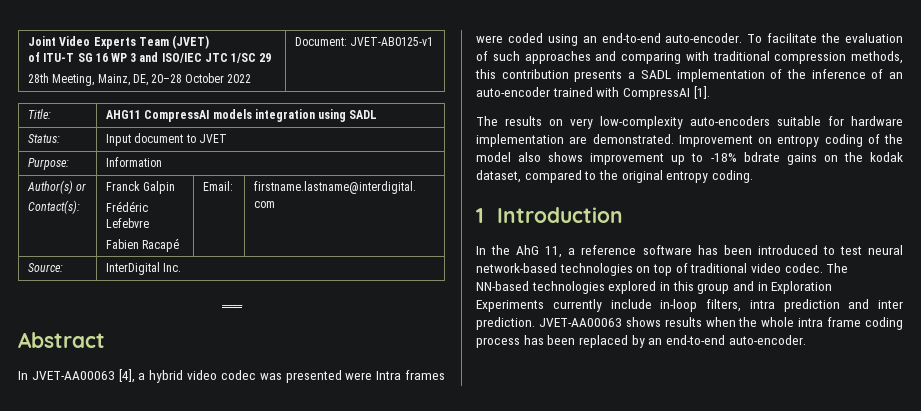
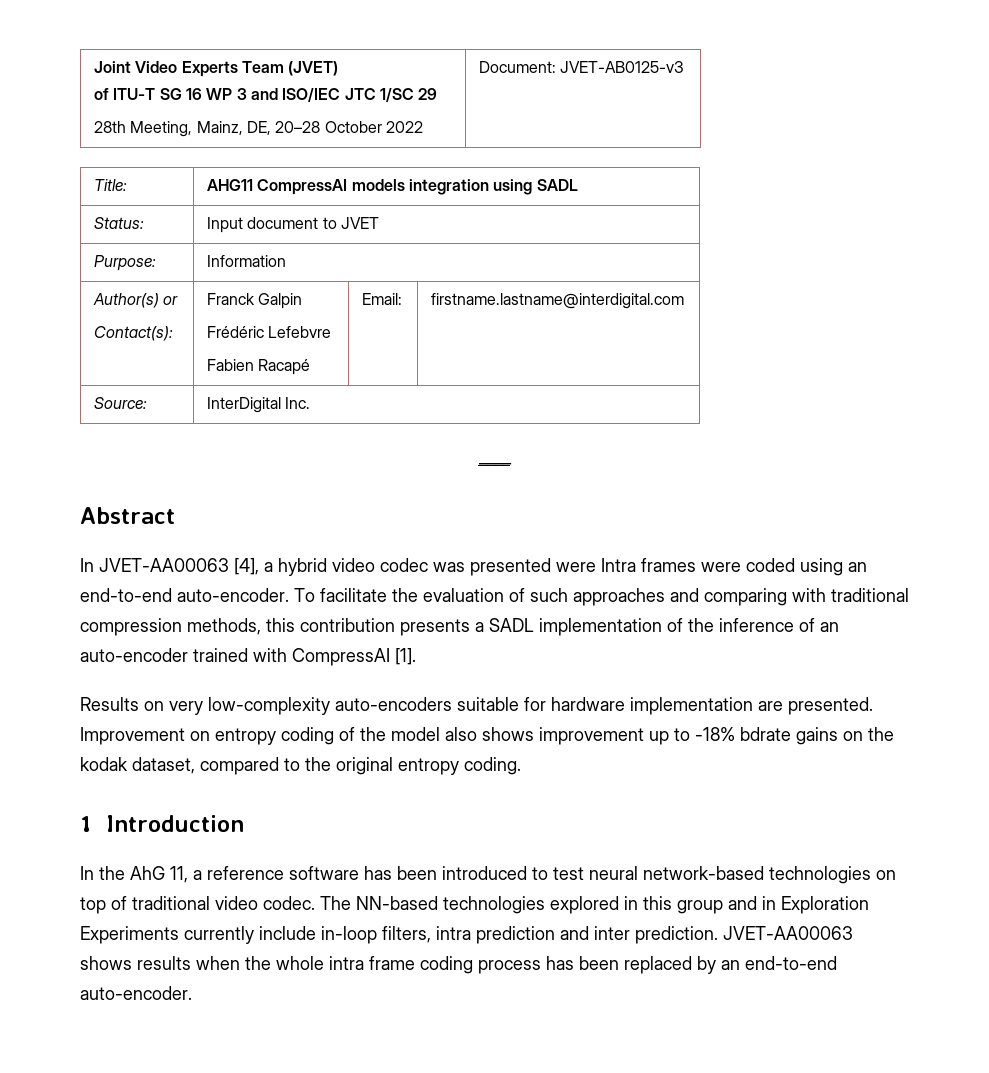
[350,37,434,46] JVET-AB0125-v1 -> [560,61,685,73] JVET-AB0125-v3
[476,116,542,126] The results -> [80,697,139,711] Results
[592,134,674,144] demonstrated. -> [788,697,873,715] presented.

